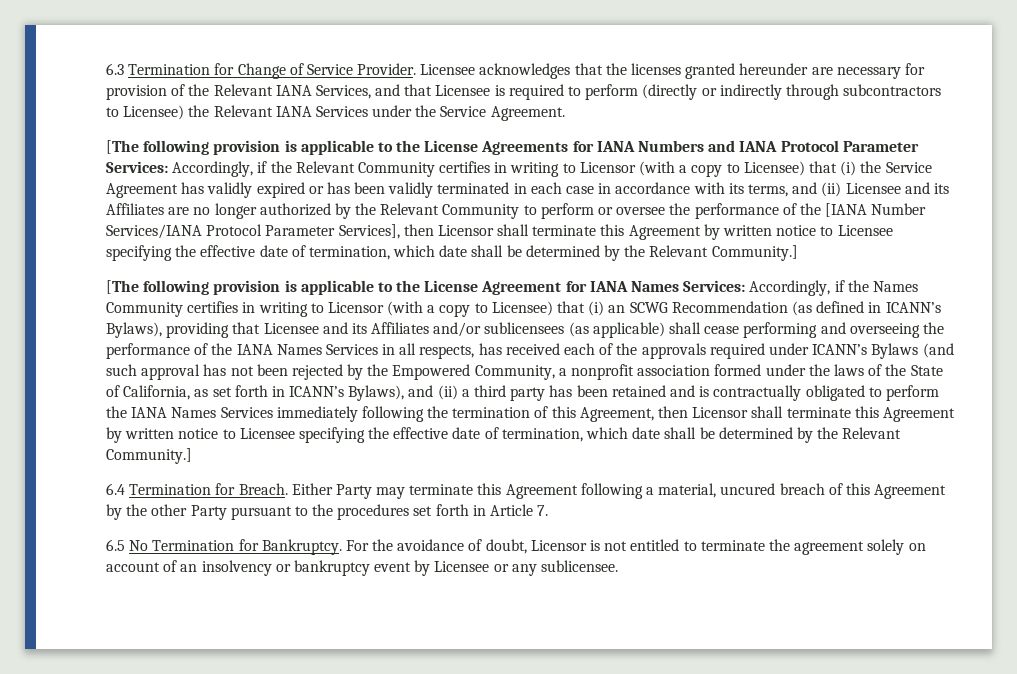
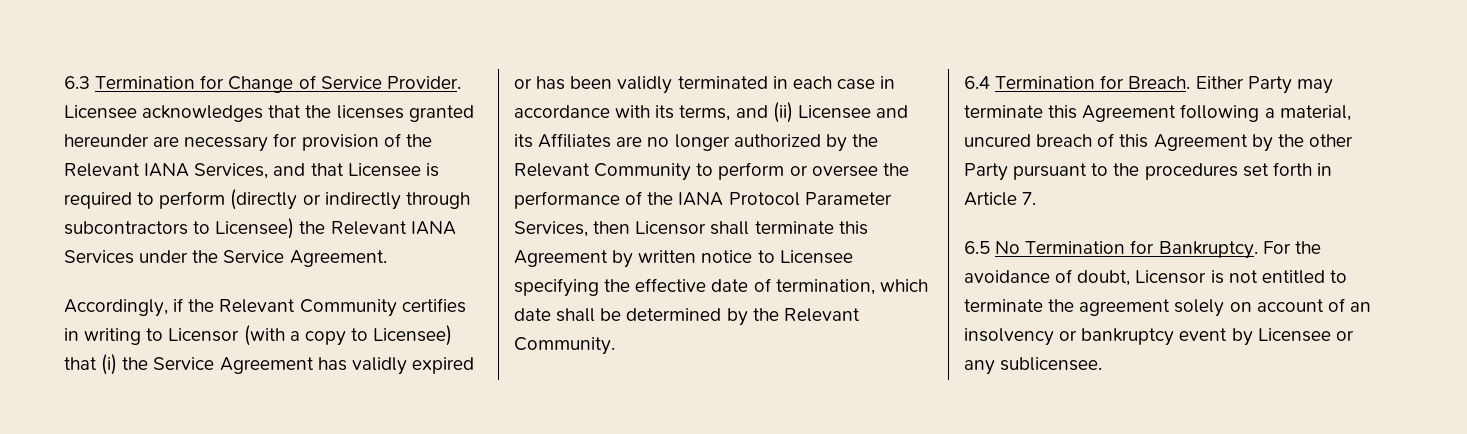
[106,140,919,155] [106,161,168,173] [The following provision is applicable to the License Agreements for IANA Numbers and IANA Protocol Parameter Services: -> (387, 258) none
[825,203,927,217] [106,224,400,239] [IANA Number Services/IANA Protocol Parameter Services], -> [678,192,892,206] [514,221,588,237] IANA Protocol Parameter Services,
[711,245,798,261] [106,280,918,296] [106,301,941,317] [106,322,944,338] [106,343,954,359] [106,364,943,380] [106,385,939,401] [106,406,955,422] [106,427,902,443] [106,448,192,464] Community.] // [The following provision is applicable to the License Agreement for IANA Names Services: Accordingly, if the Names Community certifies in writing to Licensor (with a copy to Licensee) that (i) an SCWG Recommendation (as defined in ICANN’s Bylaws), providing that Licensee and its Affiliates and/or sublicensees (as applicable) shall cease performing and overseeing the performance of the IANA Names Services in all respects, has received each of the approvals required under ICANN’s Bylaws (and such approval has not been rejected by the Empowered Community, a nonprofit association formed under the laws of the State of California, as set forth in ICANN’s Bylaws), and (ii) a third party has been retained and is contractually obligated to perform the IANA Names Services immediately following the termination of this Agreement, then Licensor shall terminate this Agreement by written notice to Licensee specifying the effective date of termination, which date shall be determined by the Relevant Community.] -> [514,337,615,355] Community.

